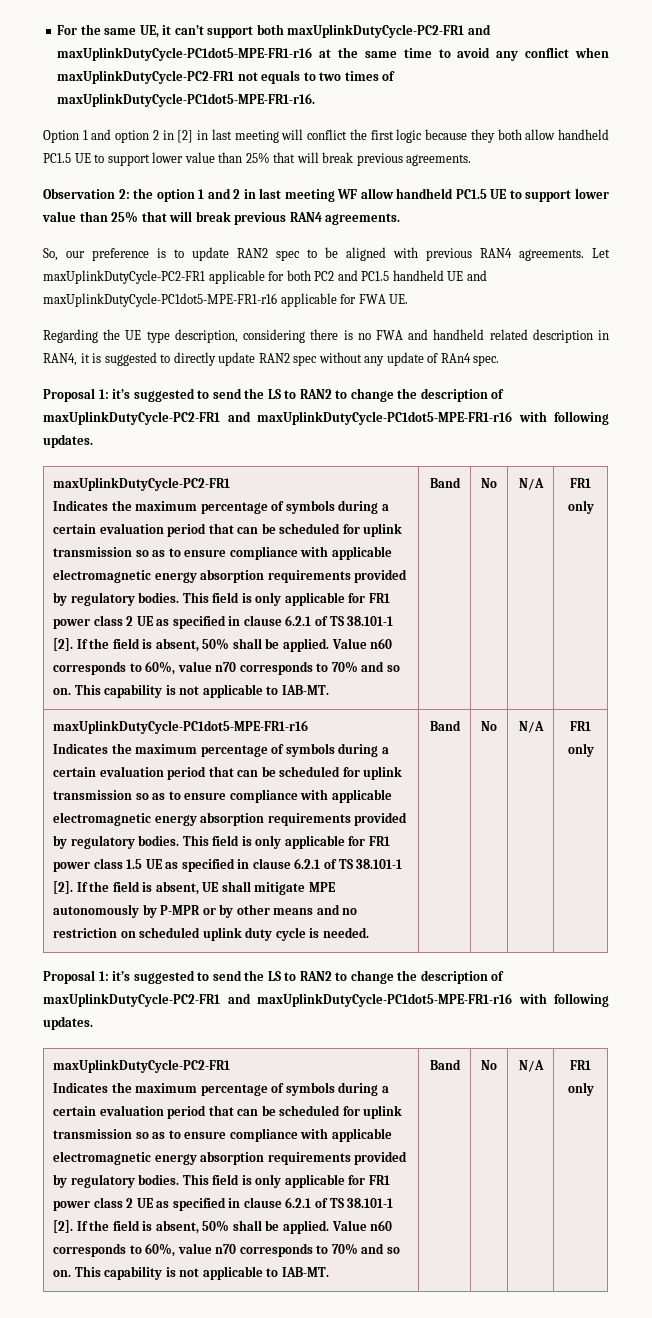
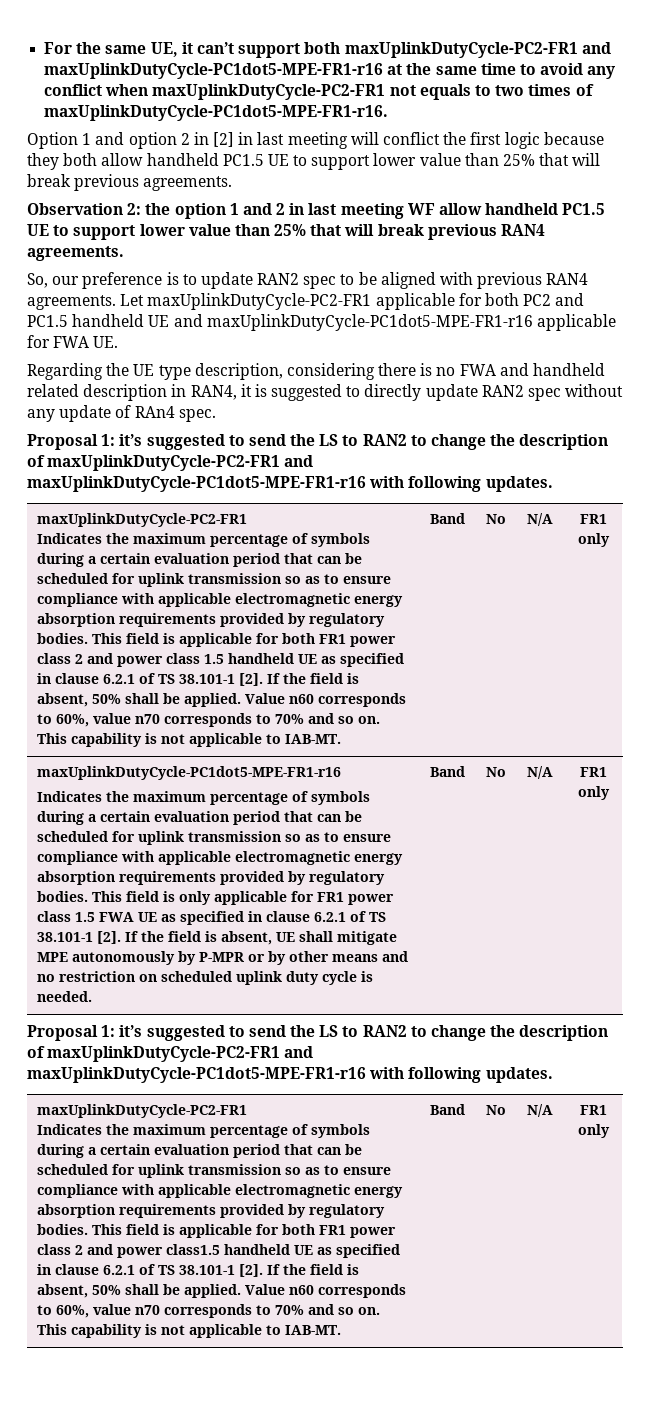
[255,592,390,606] [53,615,134,629] only applicable for FR1 power class 2 -> [179,633,397,647] [37,653,295,667] applicable for both FR1 power class 2 and power class 1.5 handheld
(143, 864) none -> [99,912,135,922] FWA
[255,1174,390,1188] [53,1197,134,1211] only applicable for FR1 power class 2 -> [179,1224,397,1238] [37,1244,291,1258] applicable for both FR1 power class 2 and power class1.5 handheld

